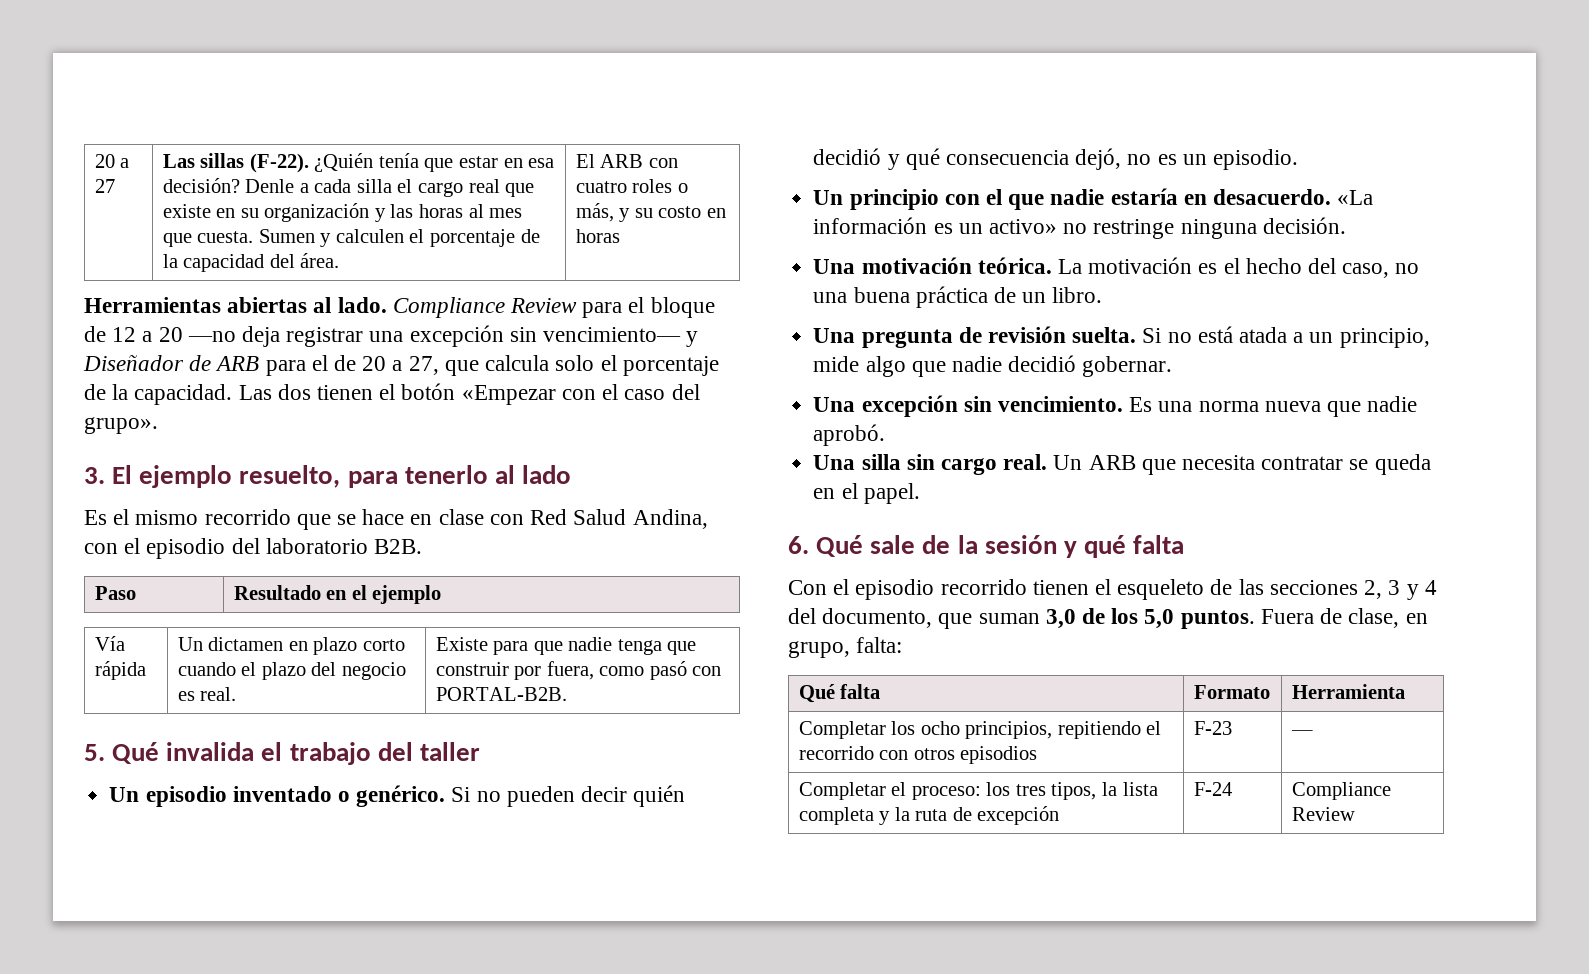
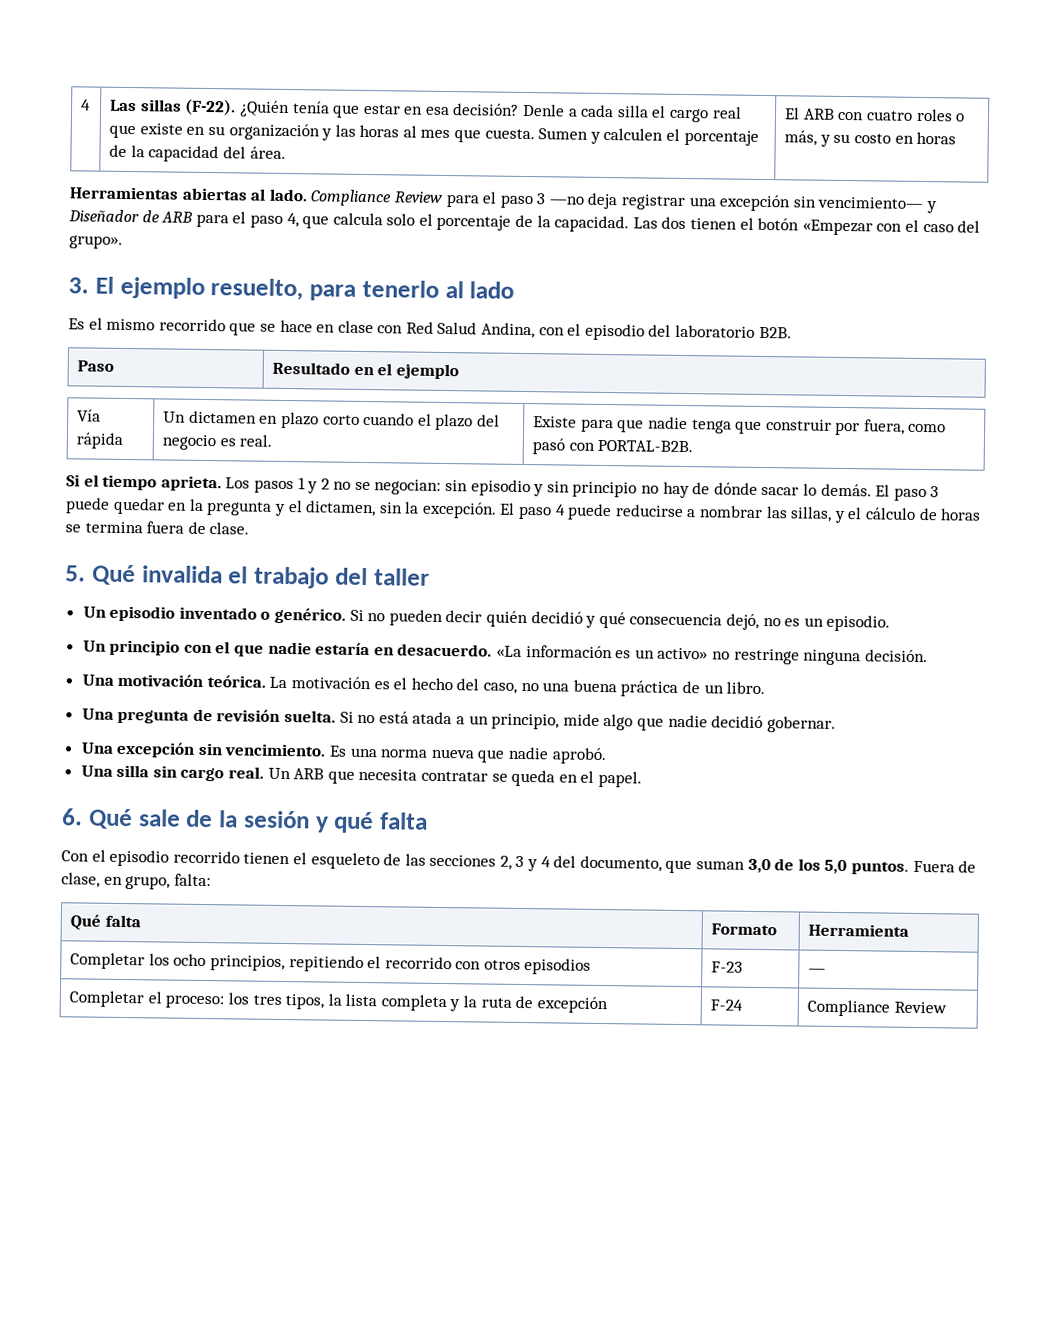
[94,154,130,168] [94,179,115,193] 20 a 27 -> [81,99,92,111] 4
[650,297,715,318] [84,326,183,342] bloque de 12 a 20 -> [499,193,547,209] paso 3
[334,355,439,375] de 20 a 27, -> [249,212,299,228] paso 4,
(567, 694) none -> [66,474,940,502] [65,497,982,524] [65,521,250,535] // Si el tiempo aprieta. Los pasos 1 y 2 no se negocian: sin episodio y sin principio no hay de dónde sacar lo demás. El paso 3 puede quedar en la pregunta y el dictamen, sin la excepción. El paso 4 puede reducirse a nombrar las sillas, y el cálculo de horas se termina fuera de clase.

